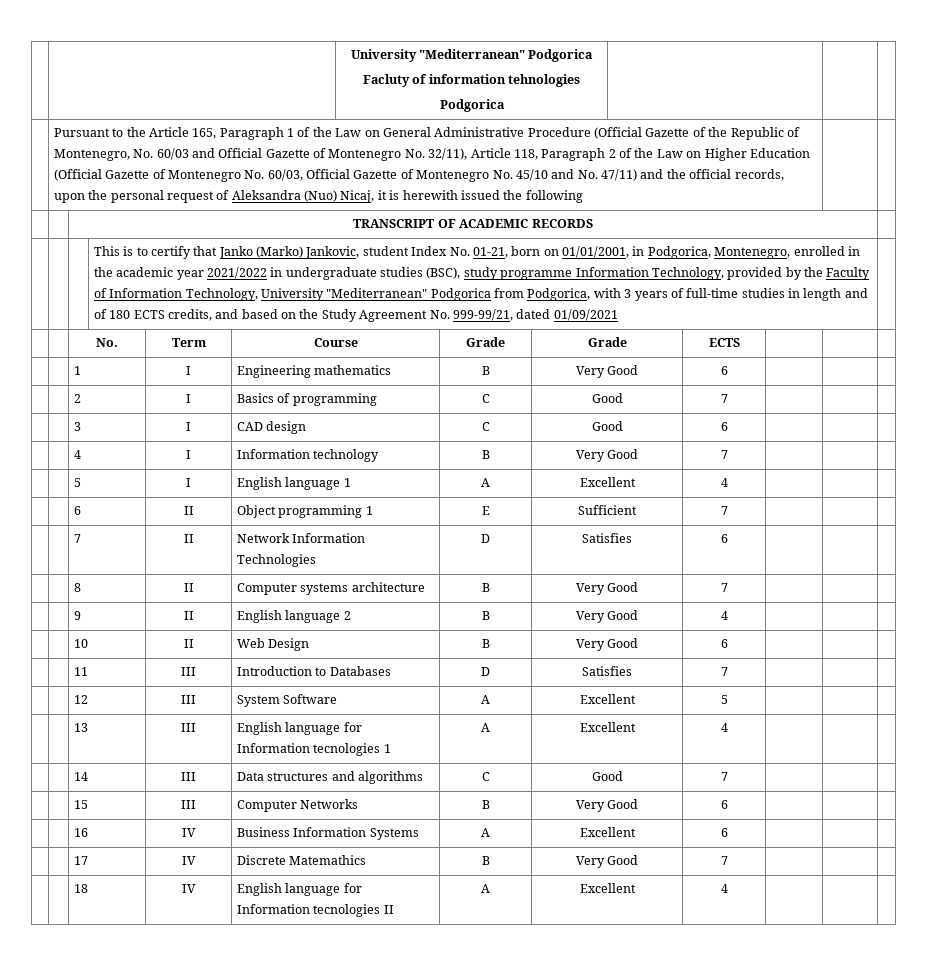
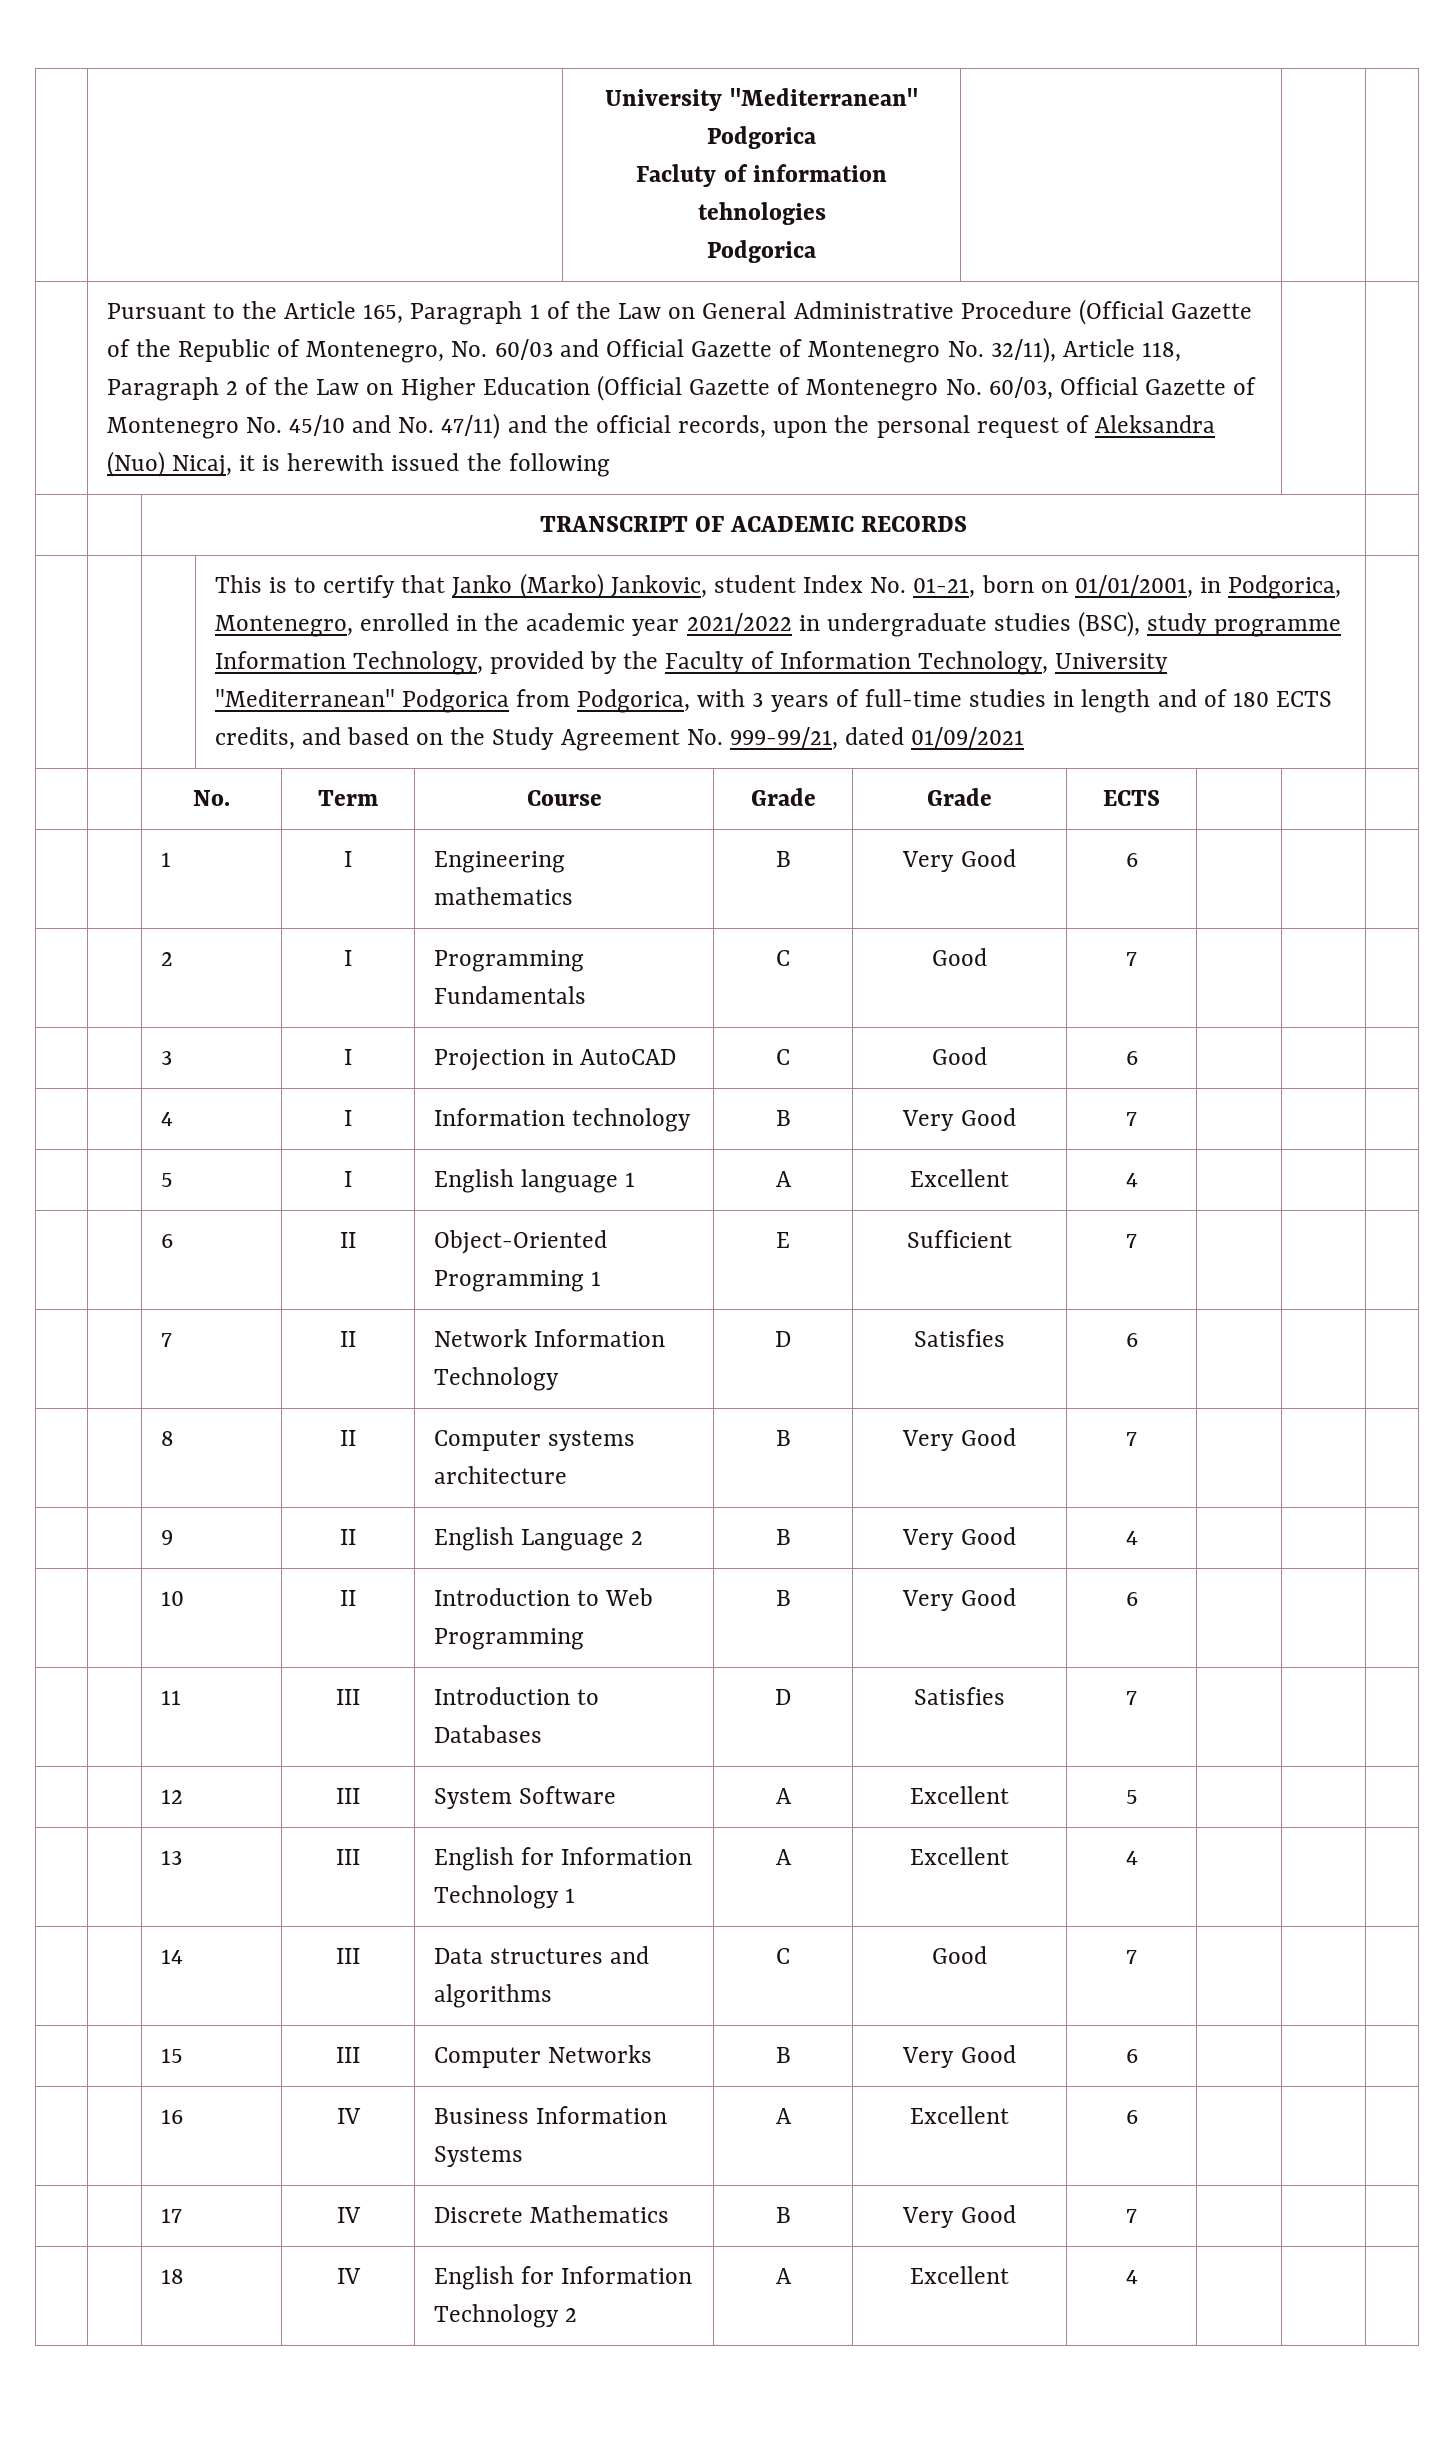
[236,393,377,406] Basics of programming -> [433,950,584,972] [433,986,586,1004] Programming Fundamentals
[236,421,307,434] CAD design -> [433,1049,676,1071] Projection in AutoCAD
[236,505,363,518] Object programming -> [433,1230,607,1254] [433,1270,584,1292] Object-Oriented Programming
[236,554,316,567] Technologies -> [433,1367,559,1391] Technology
[285,610,341,623] language -> [520,1529,624,1551] Language
[236,638,310,651] Web Design -> [433,1588,653,1606] [433,1628,584,1650] Introduction to Web Programming
[285,722,362,735] [236,743,381,756] language for Information tecnologies -> [520,1847,692,1865] [433,1885,559,1909] for Information Technology
[289,855,367,865] Matemathics -> [529,2205,669,2223] Mathematics
[285,883,362,896] [236,904,394,917] language for Information tecnologies II -> [520,2266,692,2284] [433,2304,577,2328] for Information Technology 2

